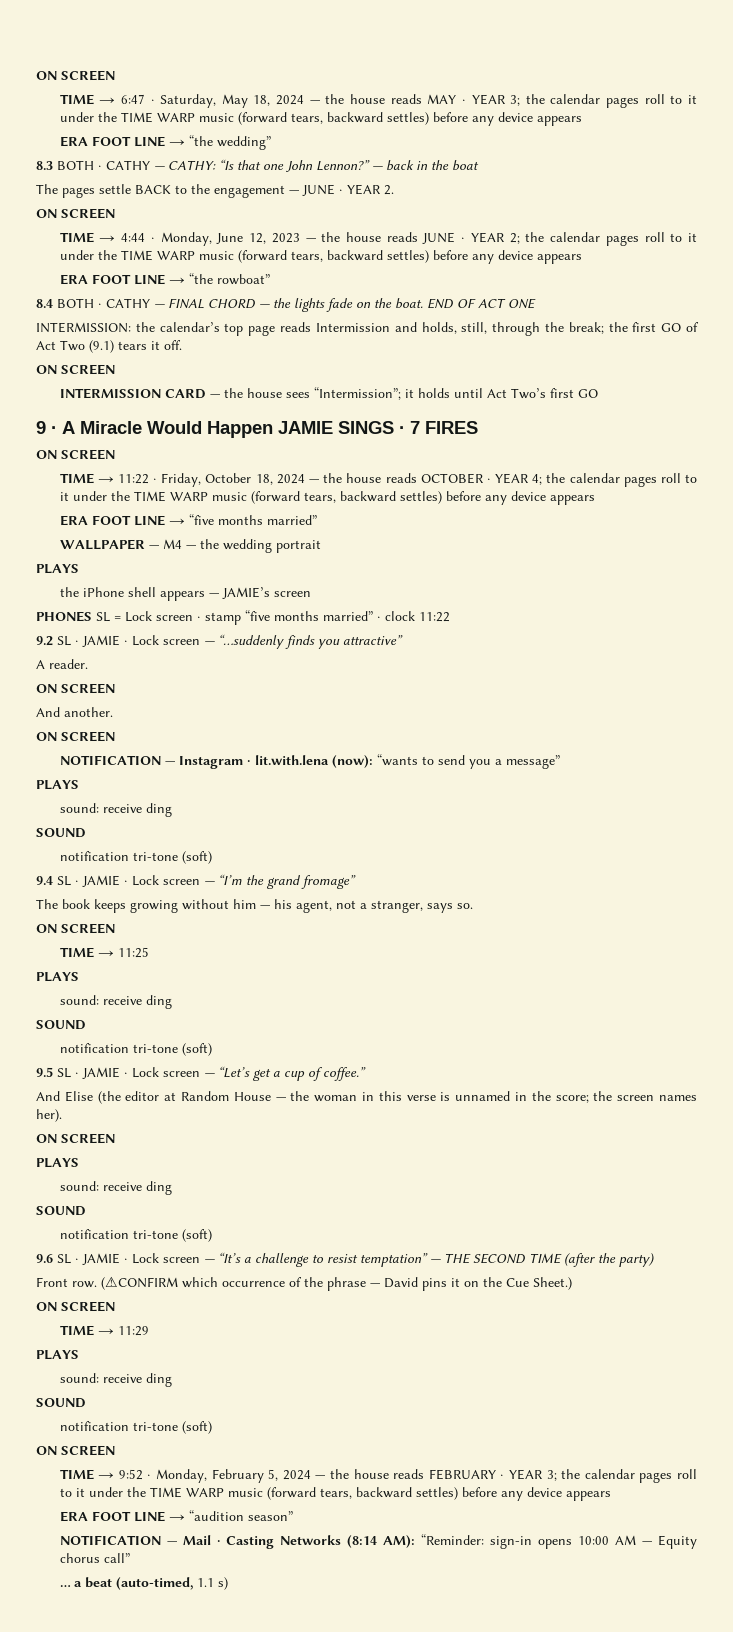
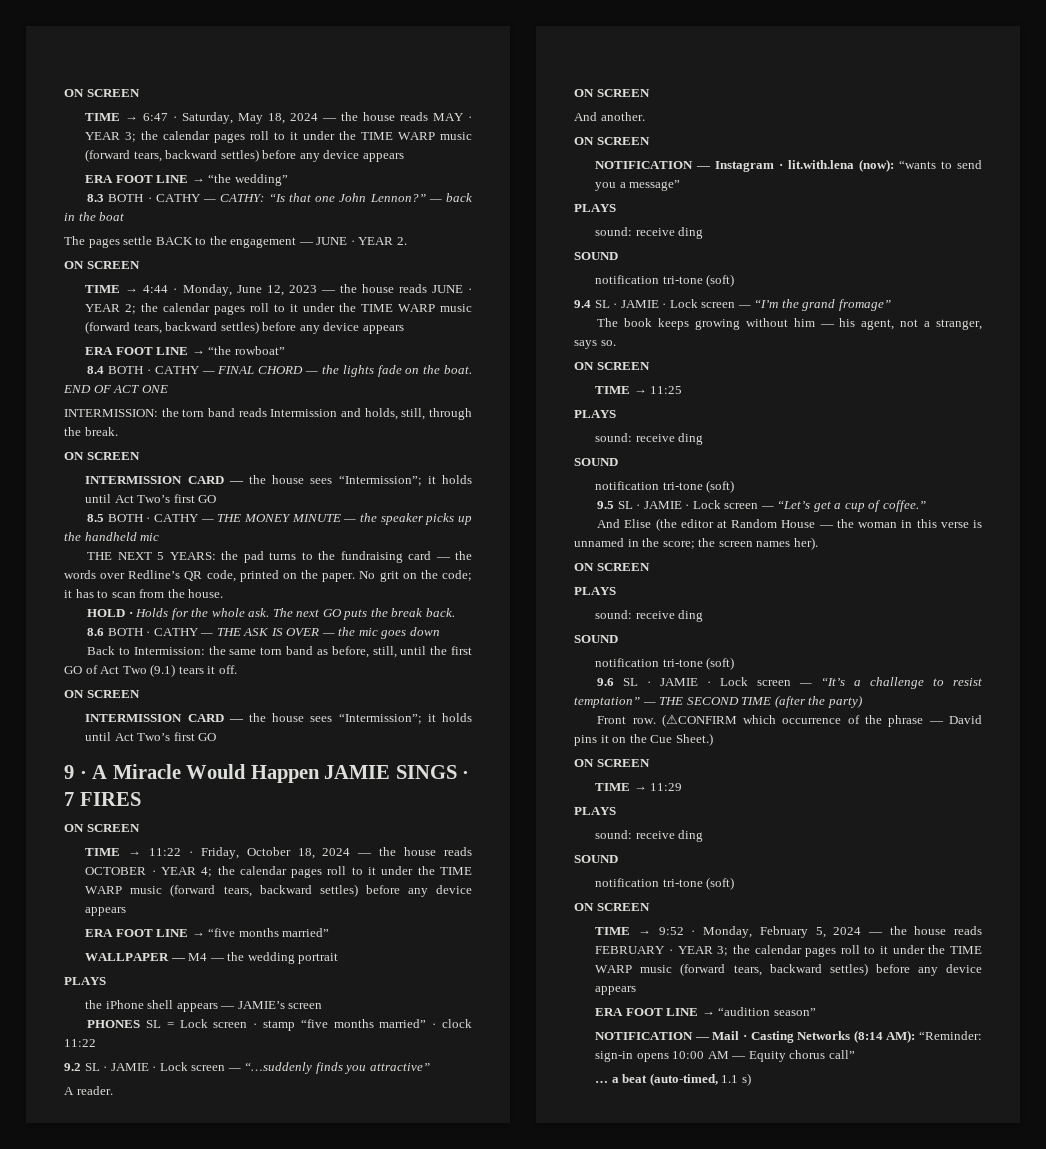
[159,322,276,336] calendar’s top page -> [182,408,235,417] torn band
[568,322,604,334] break; -> [84,427,118,436] [64,452,140,460] [85,475,472,486] [85,494,217,503] [87,513,472,525] [64,532,160,541] [87,551,472,563] [64,570,472,582] [64,589,224,598] [87,608,455,620] [87,627,440,639] [87,646,427,658] break. // ON SCREEN // INTERMISSION CARD — the house sees “Intermission”; it holds until Act Two’s first GO // 8.5 BOTH · CATHY — THE MONEY MINUTE — the speaker picks up the handheld mic // THE NEXT 5 YEARS: the pad turns to the fundraising card — the words over Redline’s QR code, printed on the paper. No grit on the code; it has to scan from the house. // HOLD · Holds for the whole ask. The next GO puts the break back. // 8.6 BOTH · CATHY — THE ASK IS OVER — the mic goes down // Back to Intermission: the same torn band as before, still, until

